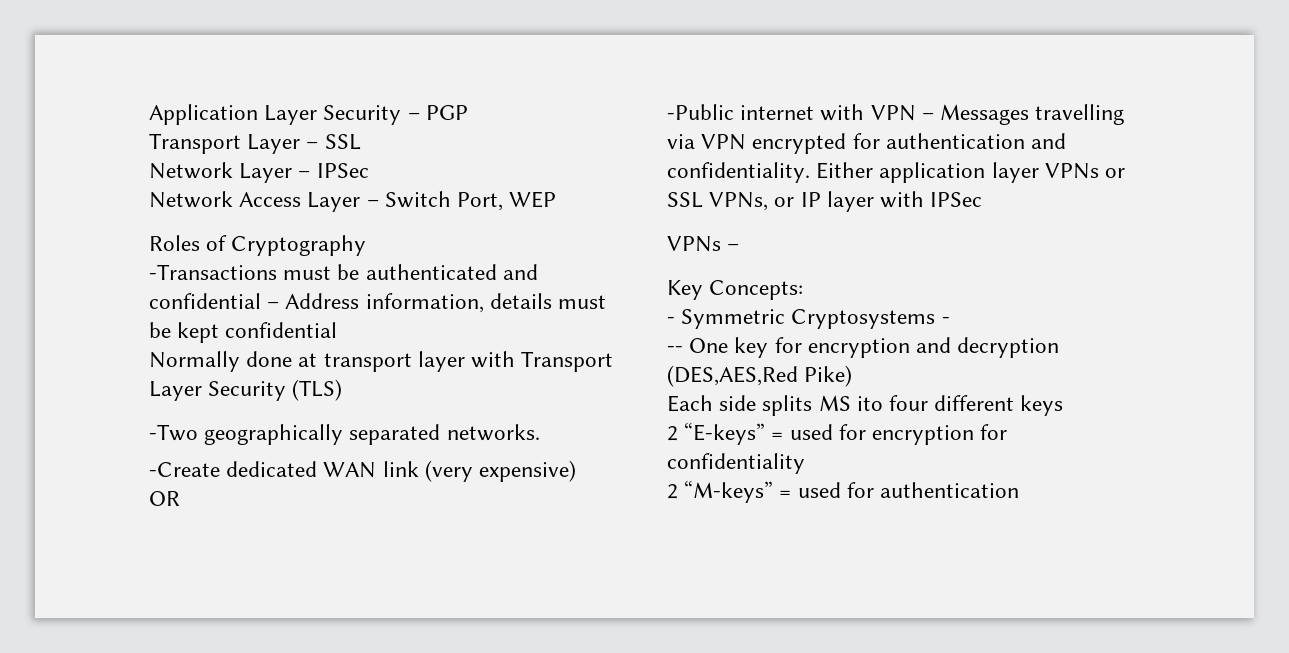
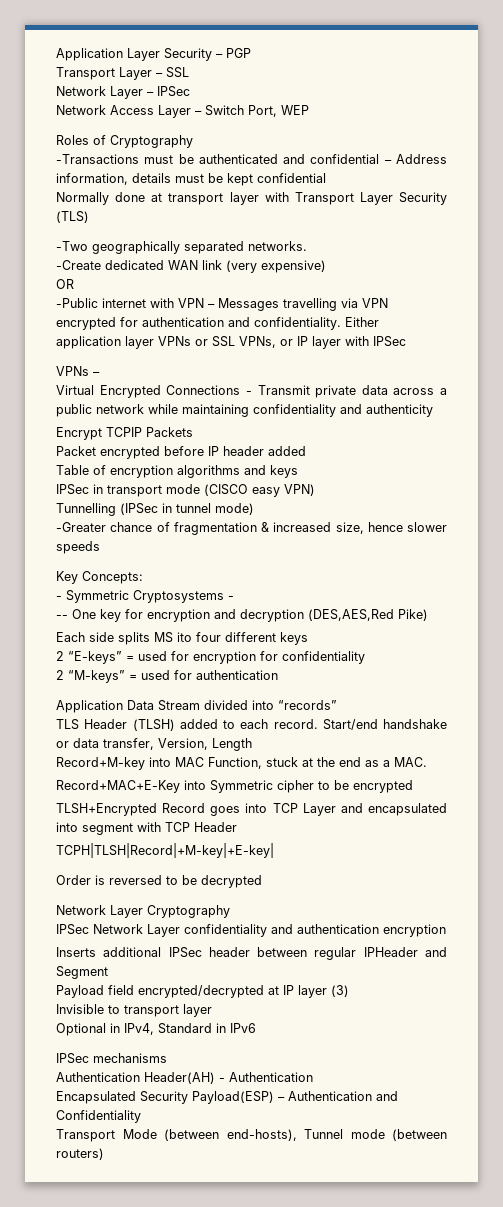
(740, 247) none -> [56,385,447,398] [56,404,433,417] [56,427,193,440] [56,446,306,459] [56,465,298,478] [56,484,315,497] [56,503,254,516] [56,522,447,535] [56,541,100,554] // Virtual Encrypted Connections - Transmit private data across a public network while maintaining confidentiality and authenticity // Encrypt TCPIP Packets // Packet encrypted before IP header added // Table of encryption algorithms and keys // IPSec in transport mode (CISCO easy VPN) // Tunnelling (IPSec in tunnel mode) // -Greater chance of fragmentation & increased size, hence slower speeds
(1020, 490) none -> [56,700,337,713] [56,719,447,731] [56,738,252,751] [56,757,427,770] [56,780,413,793] [56,803,447,816] [56,822,237,835] [56,843,274,858] [56,875,262,888] [56,905,230,918] [56,924,446,937] [56,947,447,960] [56,966,108,979] [56,985,349,998] [56,1004,212,1017] [56,1023,256,1036] [56,1053,167,1064] [56,1072,313,1084] [56,1091,398,1104] [56,1110,141,1123] [56,1129,447,1142] [56,1148,104,1160] // Application Data Stream divided into “records” // TLS Header (TLSH) added to each record. Start/end handshake or data transfer, Version, Length // Record+M-key into MAC Function, stuck at the end as a MAC. // Record+MAC+E-Key into Symmetric cipher to be encrypted // TLSH+Encrypted Record goes into TCP Layer and encapsulated into segment with TCP Header // TCPH|TLSH|Record|+M-key|+E-key| // Order is reversed to be decrypted // Network Layer Cryptography // IPSec Network Layer confidentiality and authentication encryption // Inserts additional IPSec header between regular IPHeader and Segment // Payload field encrypted/decrypted at IP layer (3) // Invisible to transport layer // Optional in IPv4, Standard in IPv6 // IPSec mechanisms // Authentication Header(AH) - Authentication // Encapsulated Security Payload(ESP) – Authentication and Confidentiality // Transport Mode (between end-hosts), Tunnel mode (between routers)

